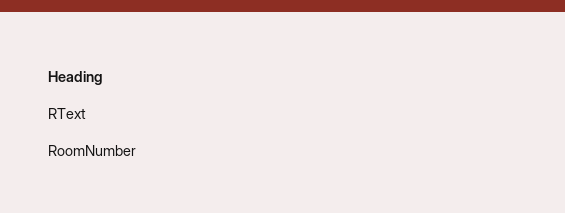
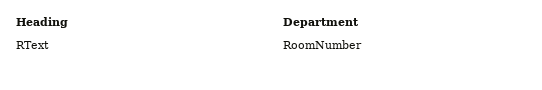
(86, 113) none -> [283,18,359,28] // Department

